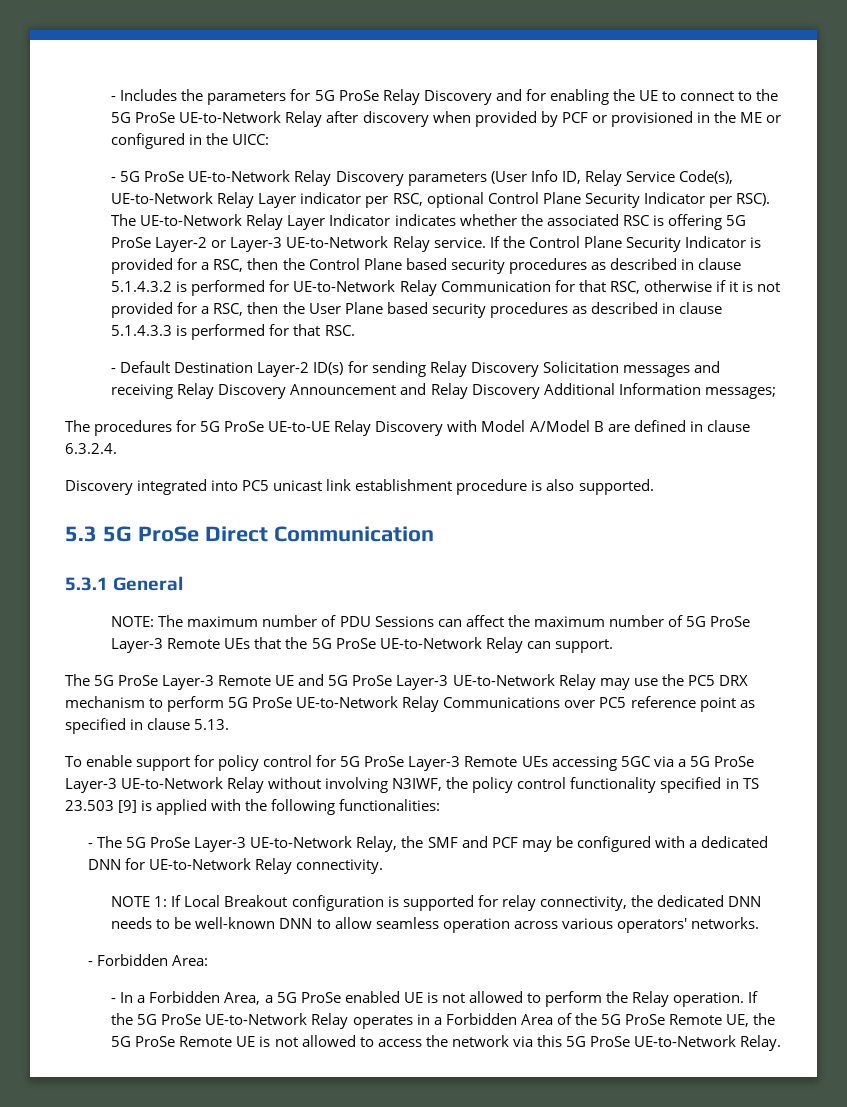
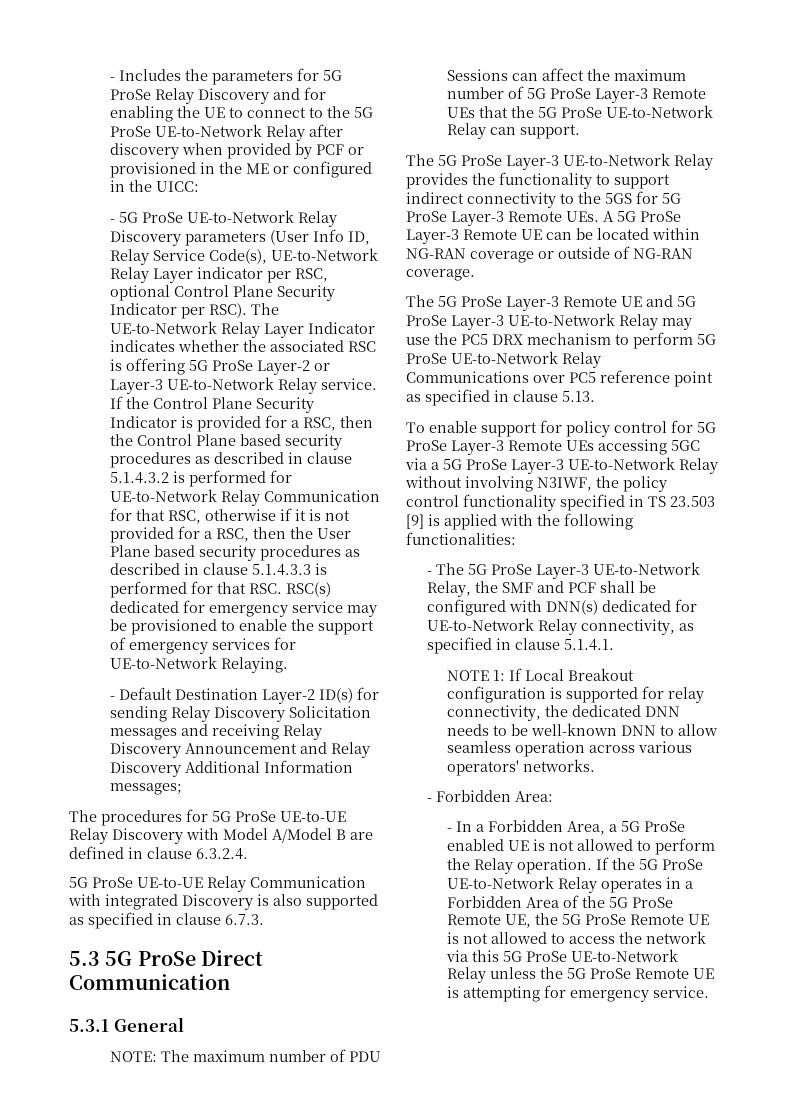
(355, 330) none -> [285,582,331,597] [109,600,377,617] [109,619,374,635] [109,637,296,654] [109,656,288,673] RSC(s) dedicated for emergency service may be provisioned to enable the support of emergency services for UE-to-Network Relaying.
[65,479,654,495] Discovery integrated into PC5 unicast link establishment procedure is also supported. -> [69,876,366,892] [68,894,378,910] [69,912,264,929] 5G ProSe UE-to-UE Relay Communication with integrated Discovery is also supported as specified in clause 6.7.3.
(613, 646) none -> [406,153,713,170] [406,172,670,189] [406,191,681,208] [406,211,681,226] [406,228,700,244] [406,246,693,263] [406,269,475,281] // The 5G ProSe Layer-3 UE-to-Network Relay provides the functionality to support indirect connectivity to the 5GS for 5G ProSe Layer-3 Remote UEs. A 5G ProSe Layer-3 Remote UE can be located within NG-RAN coverage or outside of NG-RAN coverage.
[521,840,552,852] may -> [599,581,635,593] shall
[688,836,768,848] [88,858,384,874] a dedicated DNN for UE-to-Network Relay connectivity. -> [545,599,697,615] [426,618,694,635] [426,637,614,654] DNN(s) dedicated for UE-to-Network Relay connectivity, as specified in clause 5.1.4.1.
[740,1035,782,1051] Relay. -> [446,967,714,983] [446,985,709,1002] Relay unless the 5G ProSe Remote UE is attempting for emergency service.

